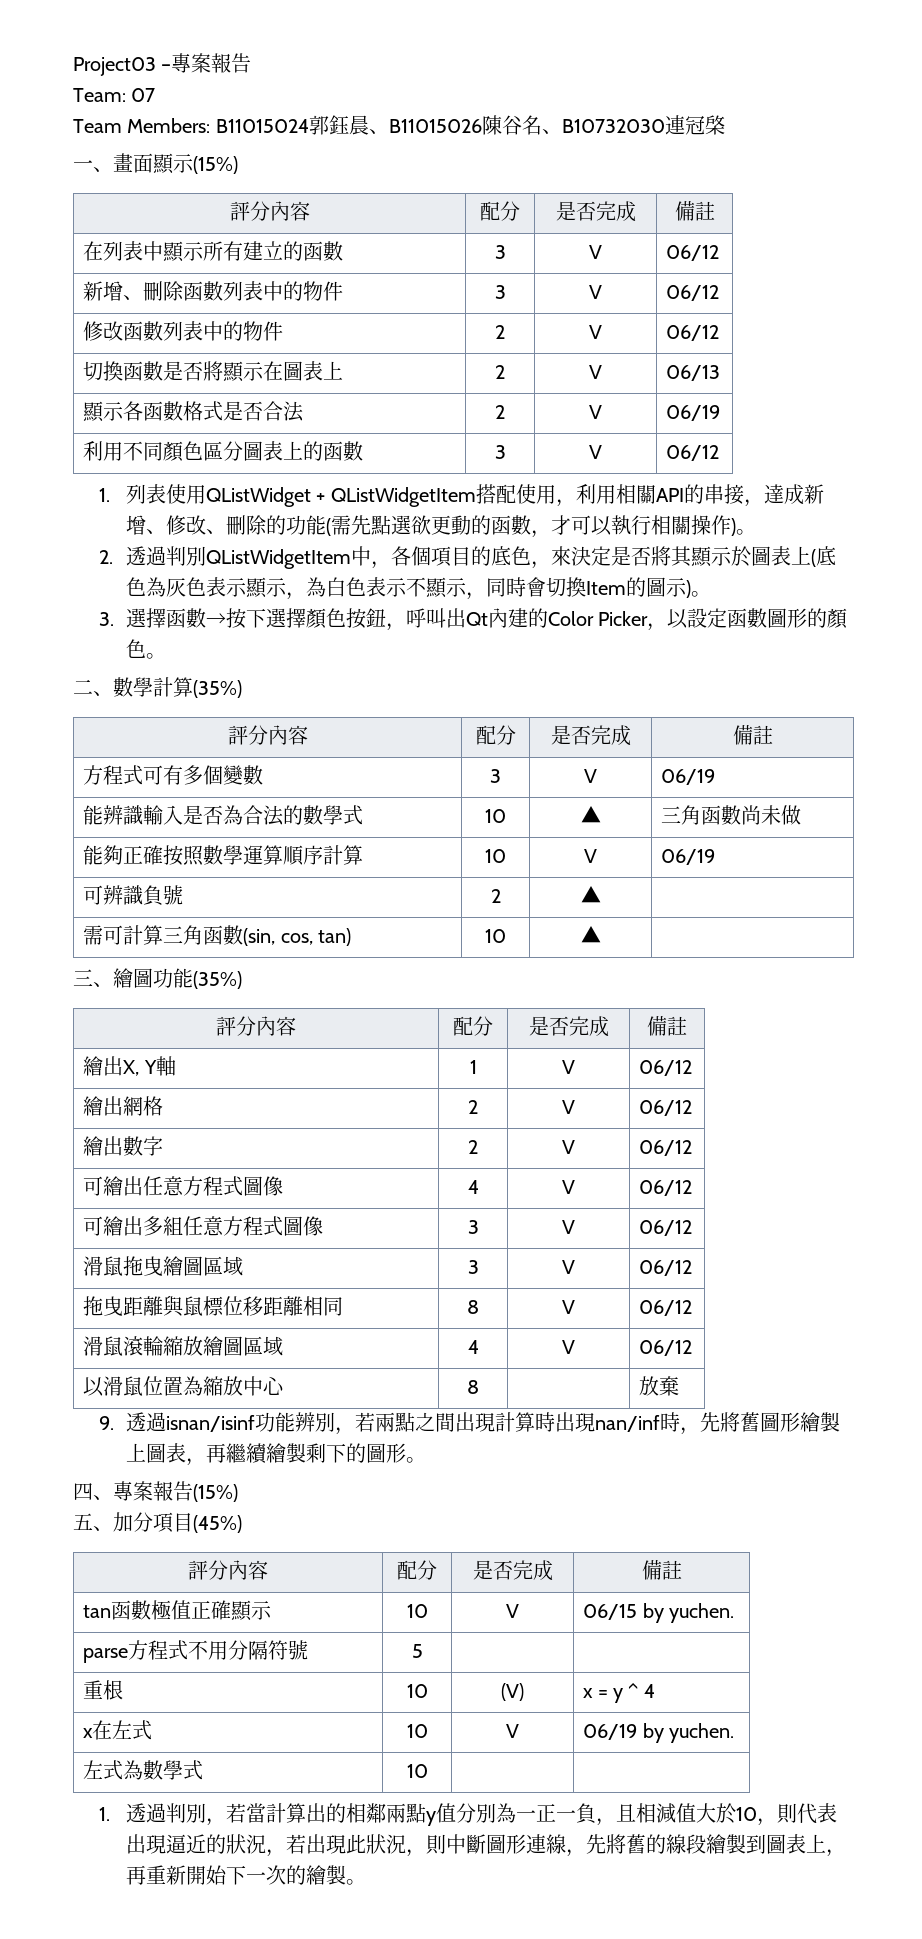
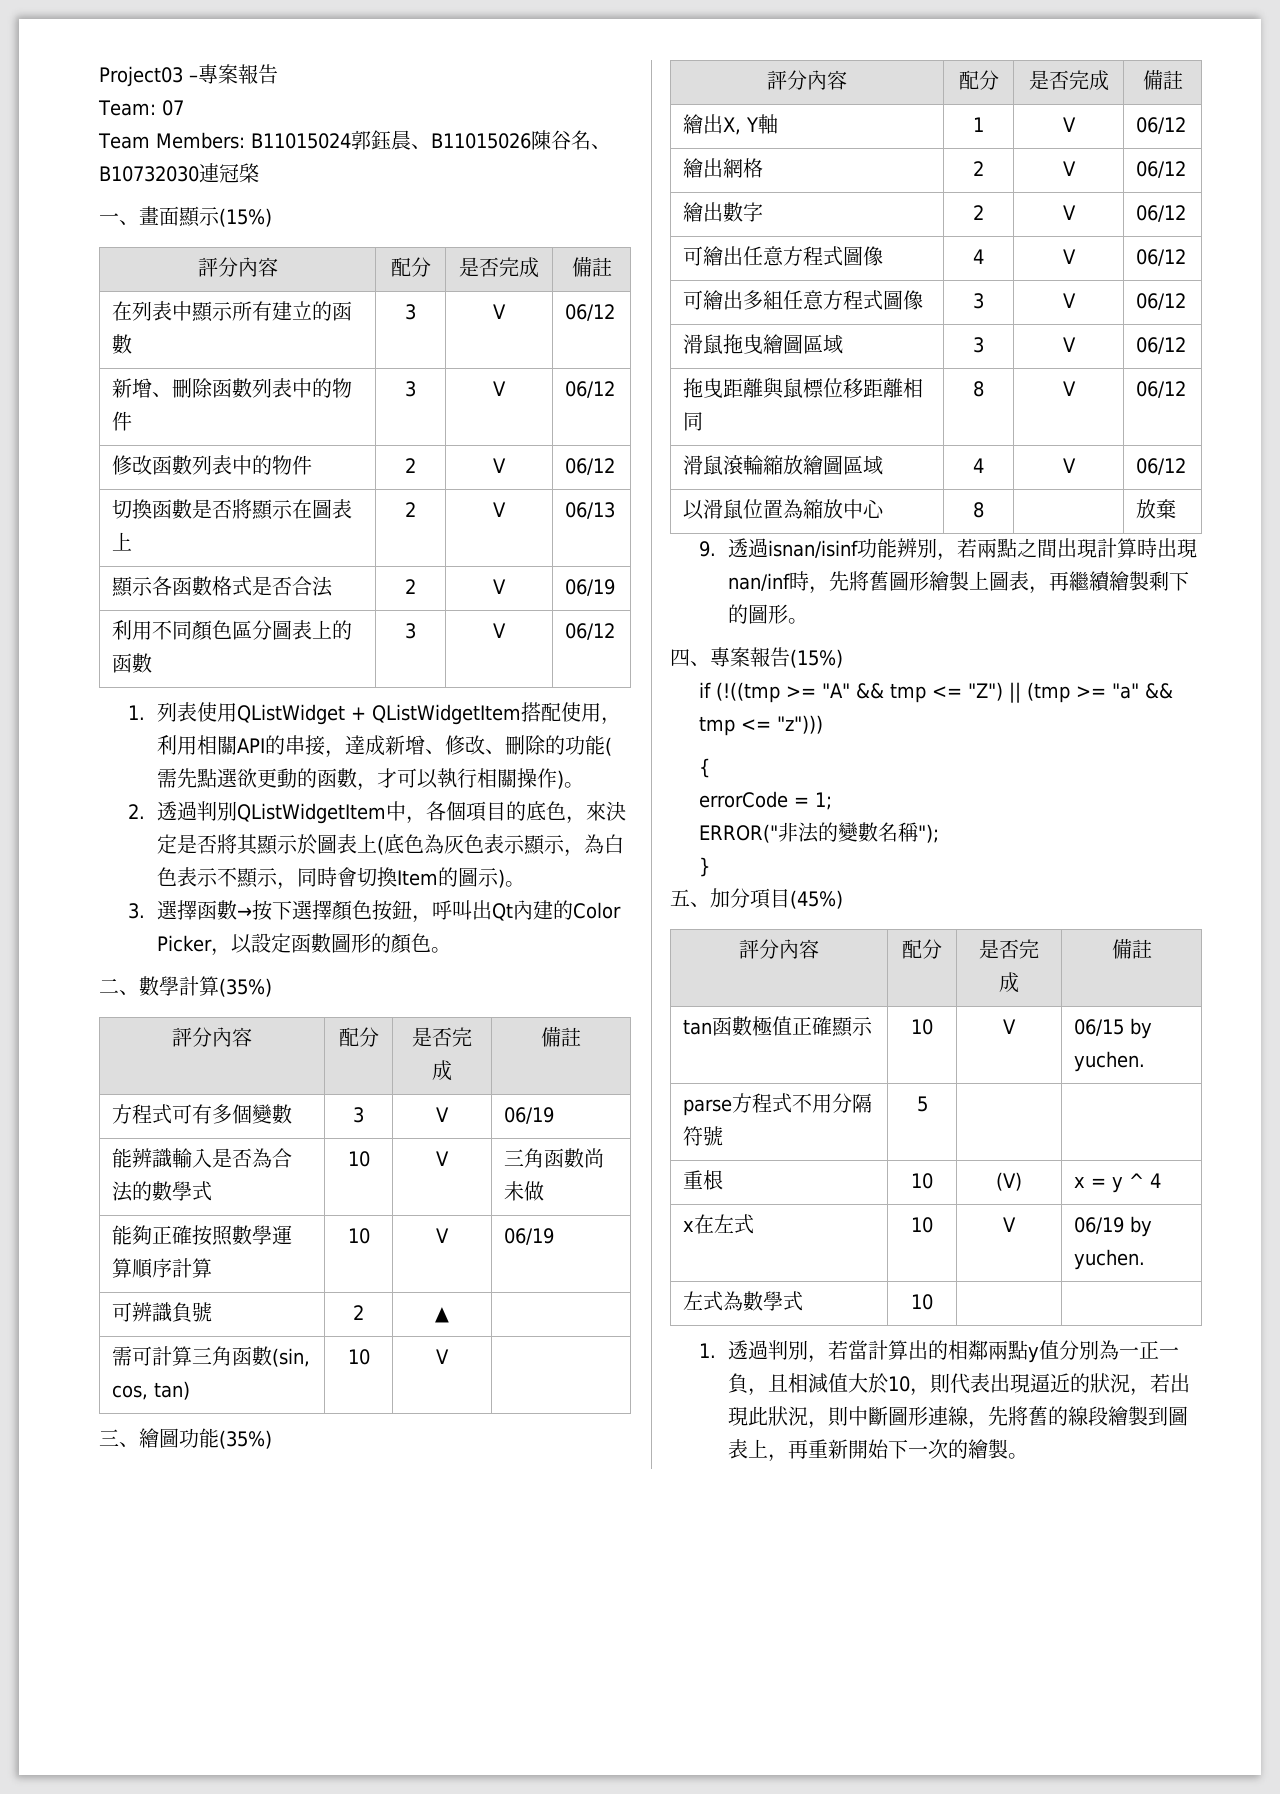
[580,806,601,823] ▲ -> [436,1151,449,1166] V
[580,926,601,943] ▲ -> [436,1349,449,1364] V
(238, 1493) none -> [698,682,1173,703] [698,715,823,736] [698,758,710,778] [698,791,832,810] [698,822,939,843] [698,857,710,877] // if (!((tmp >= "A" && tmp <= "Z") || (tmp >= "a" && tmp <= "z"))) // { // errorCode = 1; // ERROR("非法的變數名稱"); // }

